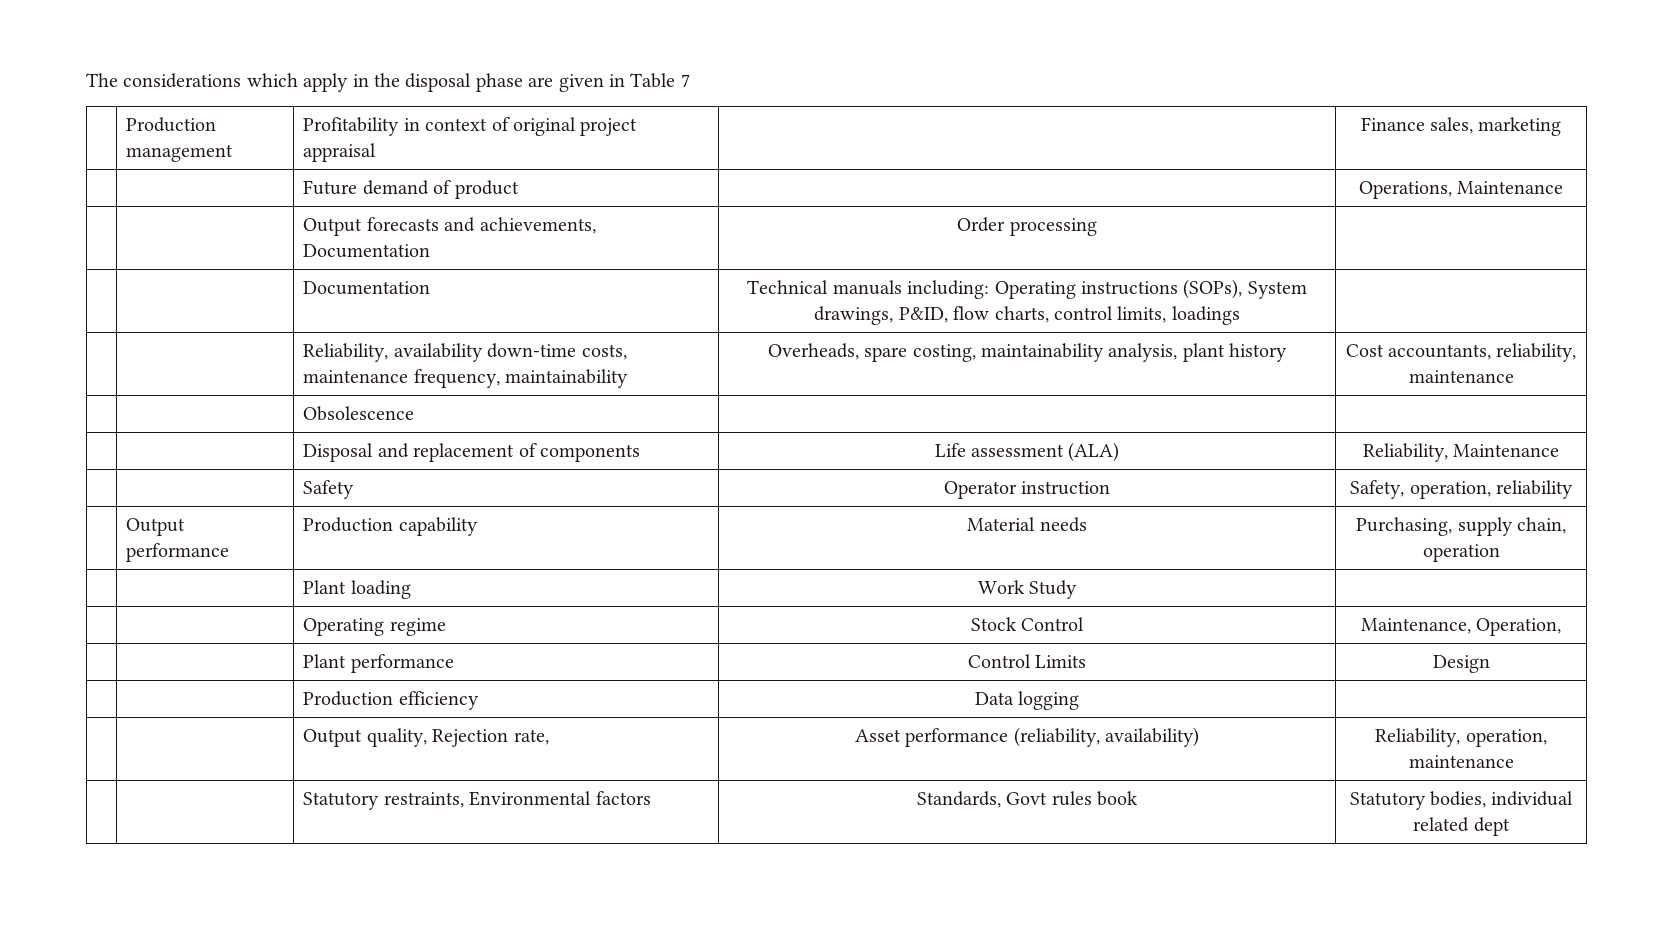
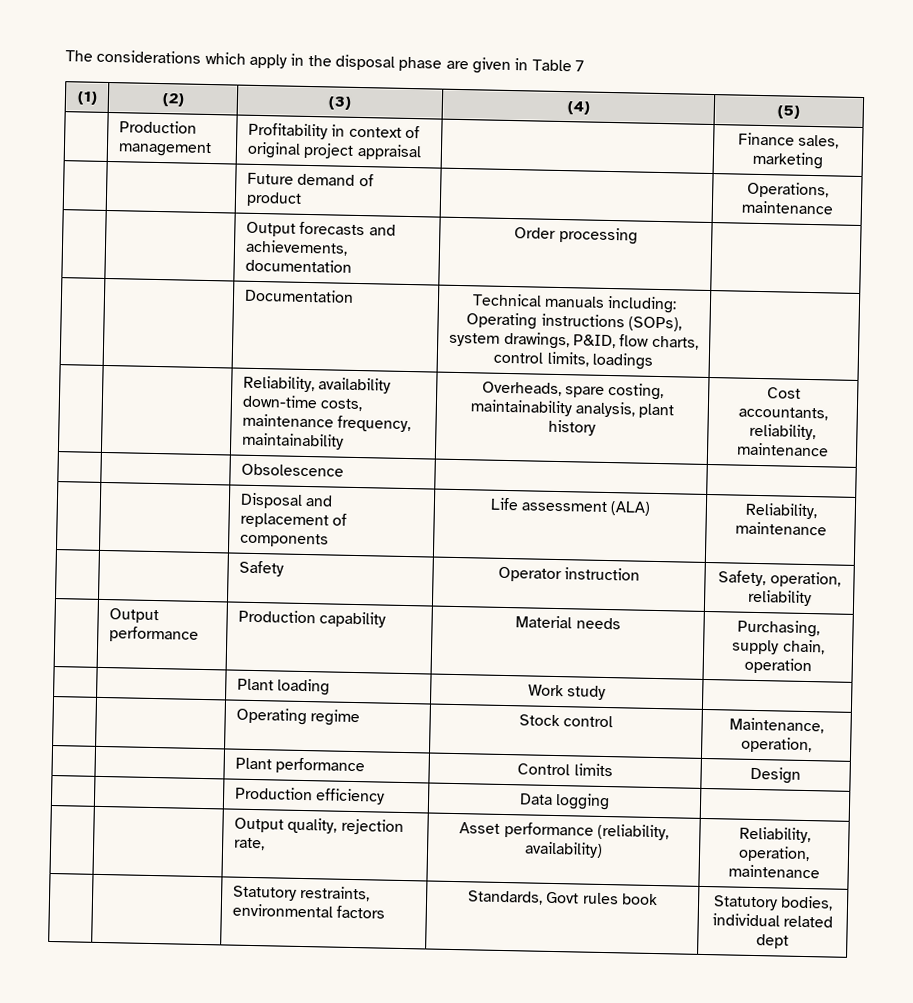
(690, 80) none -> [76,91,98,105] [161,93,185,107] [328,96,352,110] [566,101,590,115] [777,105,800,119] // (1) | (2) | (3) | (4) | (5)
[1457,181,1564,194] Maintenance -> [740,200,834,215] maintenance
[303,244,431,258] Documentation -> [244,258,352,273] documentation
[1247,281,1307,299] System -> [449,332,501,347] system
[1453,444,1560,457] Maintenance -> [734,521,827,536] maintenance
[1029,580,1078,599] Study -> [567,685,607,701] study
[1021,617,1085,631] Control -> [563,715,614,728] control
[1476,618,1562,636] Operation, -> [741,736,812,754] operation,
[1035,655,1087,668] Limits -> [573,763,613,777] limits
[432,729,509,747] Rejection -> [340,818,404,836] rejection
[469,791,592,806] Environmental -> [231,903,333,918] environmental

